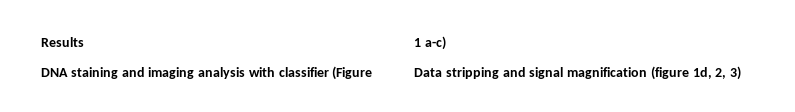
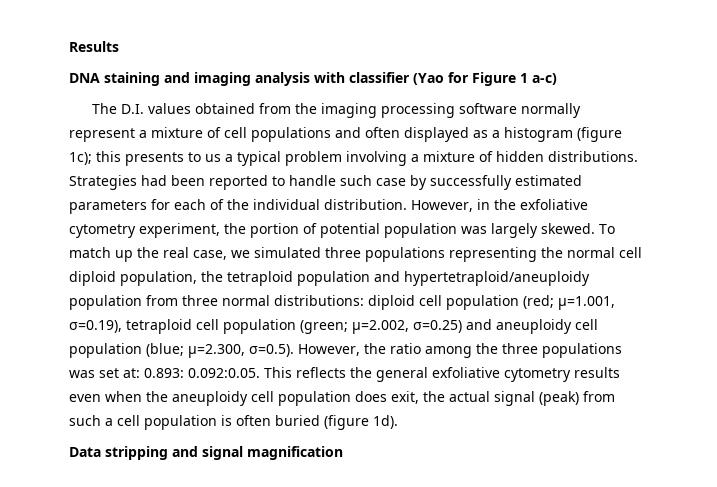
[332,66,373,80] (Figure -> [413,72,516,86] (Yao for Figure
(446, 43) none -> [91,103,581,118] [69,127,622,142] [69,151,638,166] [69,175,582,190] [69,199,588,214] [69,223,615,238] [69,247,642,262] [69,271,590,286] [69,295,615,310] [69,319,598,334] [69,343,622,358] [69,367,620,382] [69,391,615,406] [69,415,398,430] // The D.I. values obtained from the imaging processing software normally represent a mixture of cell populations and often displayed as a histogram (figure 1c); this presents to us a typical problem involving a mixture of hidden distributions. Strategies had been reported to handle such case by successfully estimated parameters for each of the individual distribution. However, in the exfoliative cytometry experiment, the portion of potential population was largely skewed. To match up the real case, we simulated three populations representing the normal cell diploid population, the tetraploid population and hypertetraploid/aneuploidy population from three normal distributions: diploid cell population (red; µ=1.001, σ=0.19), tetraploid cell population (green; µ=2.002, σ=0.25) and aneuploidy cell population (blue; µ=2.300, σ=0.5). However, the ratio among the three populations was set at: 0.893: 0.092:0.05. This reflects the general exfoliative cytometry results even when the aneuploidy cell population does exit, the actual signal (peak) from such a cell population is often buried (figure 1d).
[650,66,742,80] (figure 1d, 2, 3) -> (343, 453) none

